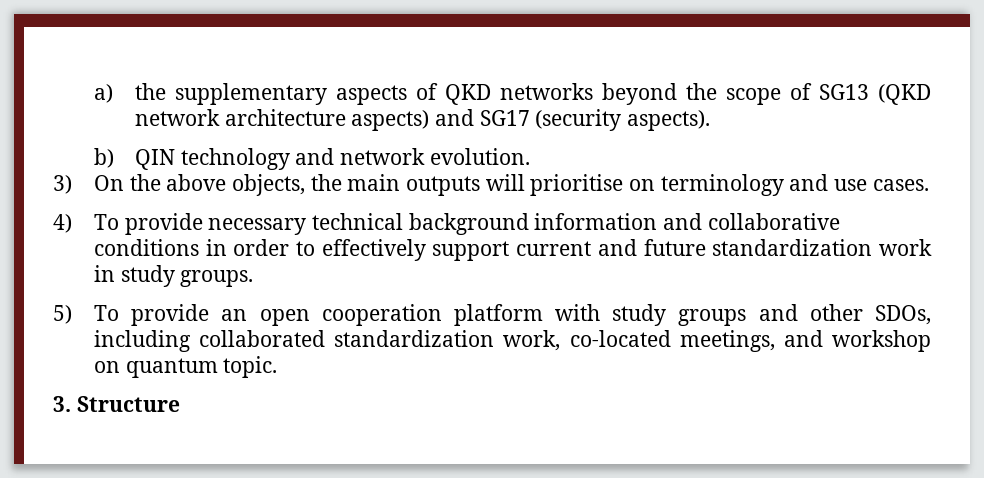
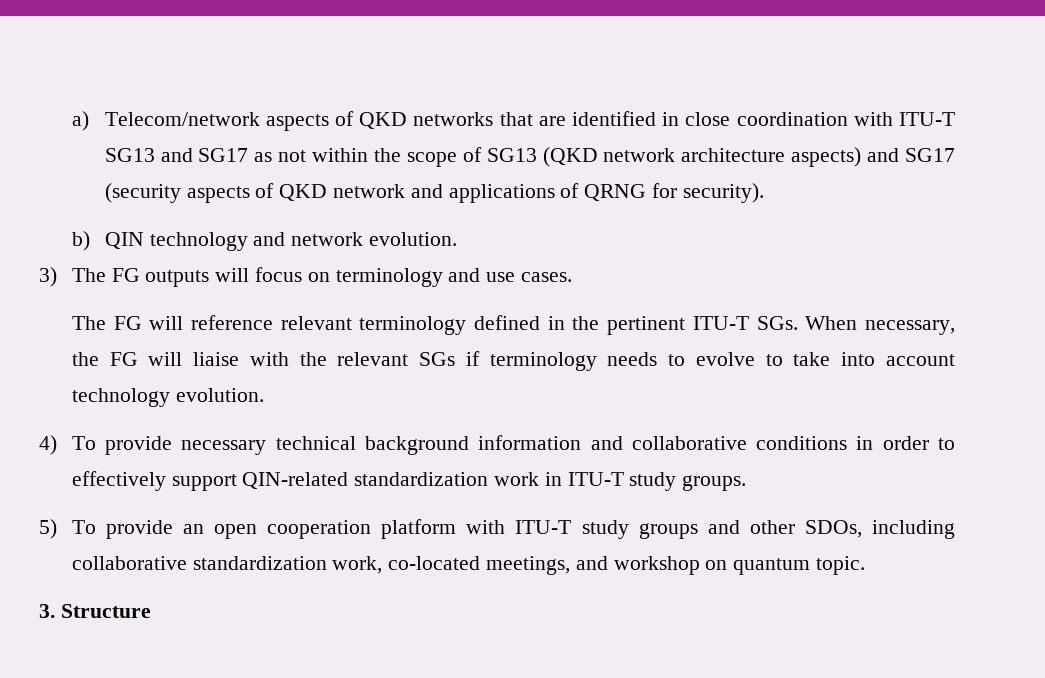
[134,83,327,105] the supplementary -> [104,112,260,126] Telecom/network
[601,83,677,105] beyond -> [499,111,955,126] [104,148,369,162] that are identified in close coordination with ITU-T SG13 and SG17 as not within
[626,110,710,131] aspects). -> [186,183,764,203] aspects of QKD network and applications of QRNG for security).
[93,174,401,196] On the above objects, the main -> [71,268,140,282] The FG
[530,174,624,196] prioritise -> [255,267,303,282] focus
(929, 185) none -> [71,315,956,335] [71,351,955,371] [71,388,264,407] // The FG will reference relevant terminology defined in the pertinent ITU-T SGs. When necessary, the FG will liaise with the relevant SGs if terminology needs to evolve to take into account technology evolution.
[516,239,706,256] current and future -> [242,472,349,489] QIN-related
(115, 273) none -> [567,472,624,486] ITU-T
(601, 312) none -> [515,520,572,534] ITU-T
[199,330,326,347] collaborated -> [71,556,187,570] collaborative

